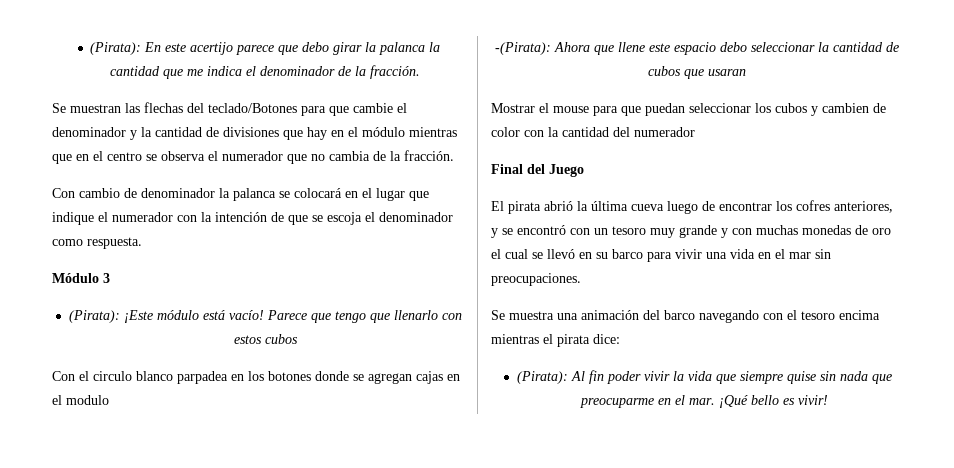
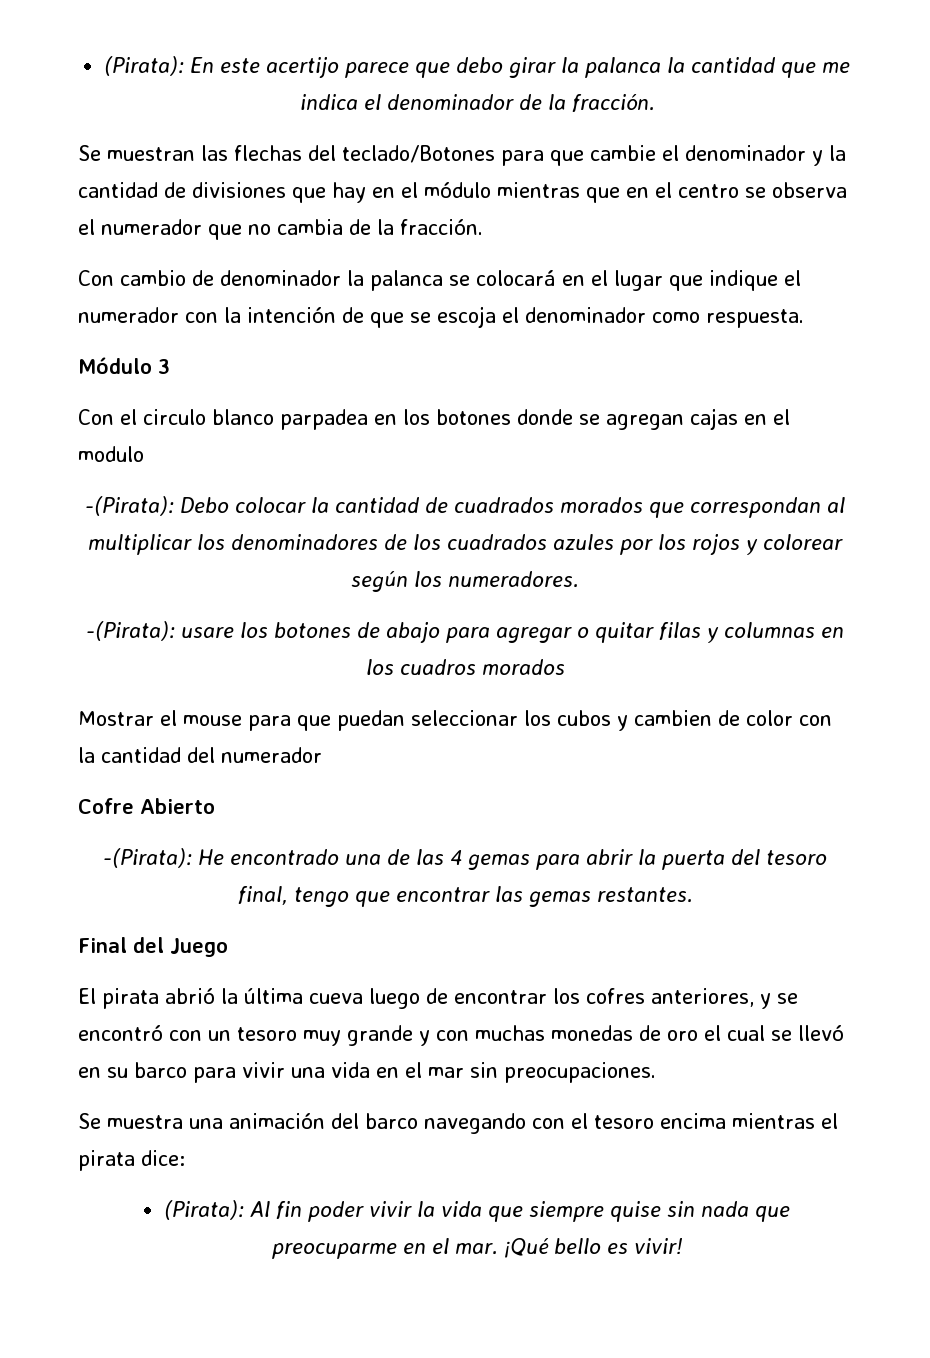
[68,310,462,323] [233,334,298,344] // (Pirata): ¡Este módulo está vacío! Parece que tengo que llenarlo con estos cubos -> (170, 366) none
[553,42,899,55] [647,66,746,79] Ahora que llene este espacio debo seleccionar la cantidad de cubos que usaran -> [180,497,845,518] [88,534,843,555] [351,571,579,592] [86,621,844,643] [365,659,565,675] Debo colocar la cantidad de cuadrados morados que correspondan al multiplicar los denominadores de los cuadrados azules por los rojos y colorear según los numeradores. // -(Pirata): usare los botones de abajo para agregar o quitar filas y columnas en los cuadros morados
(695, 132) none -> [78,798,215,814] [103,848,827,870] [237,886,693,907] // Cofre Abierto // -(Pirata): He encontrado una de las 4 gemas para abrir la puerta del tesoro final, tengo que encontrar las gemas restantes.

